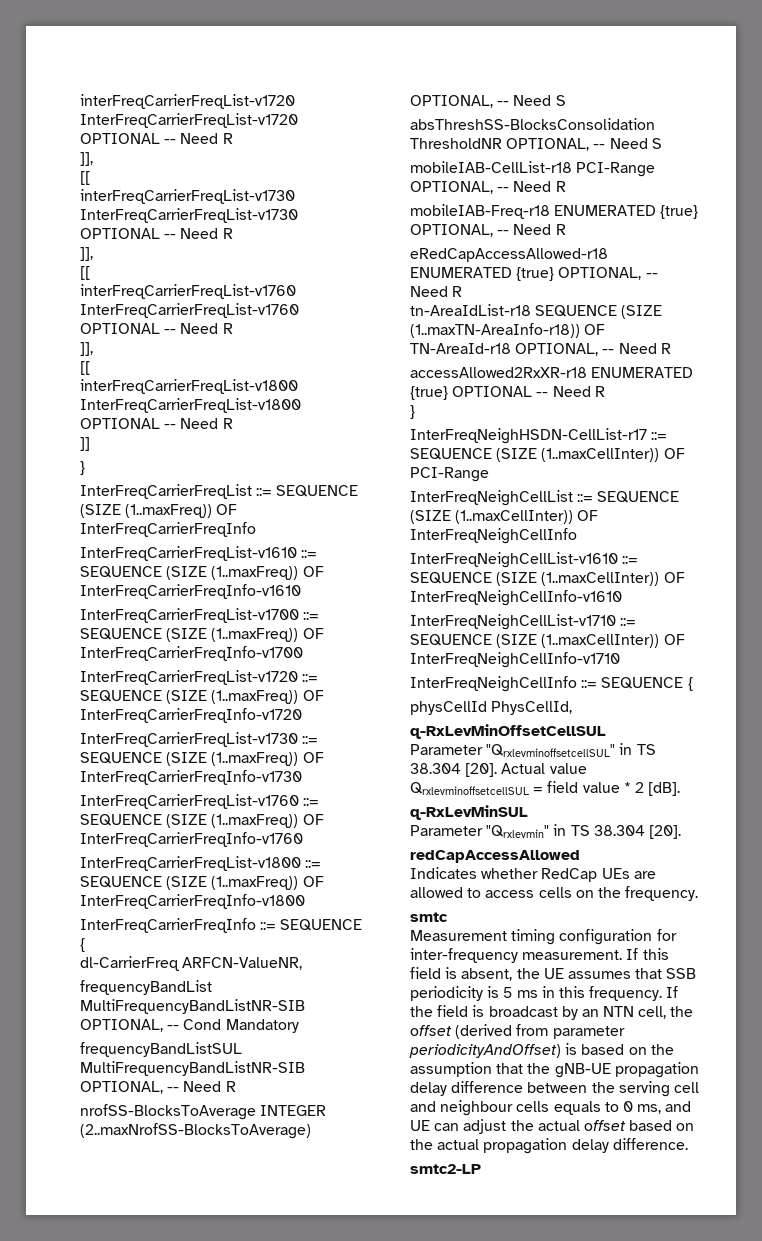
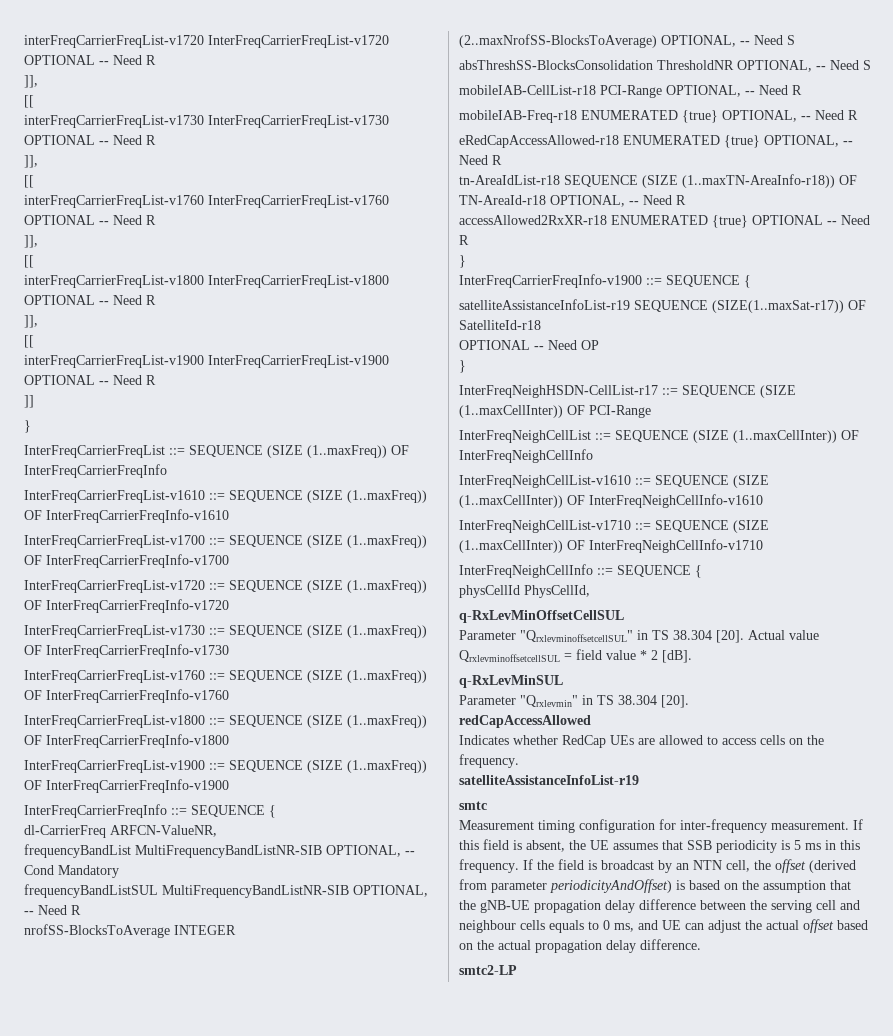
(233, 423) none -> [24,315,38,328] [24,335,34,348] [24,355,389,368] [24,375,156,385] // ]], // [[ // interFreqCarrierFreqList-v1900 InterFreqCarrierFreqList-v1900 OPTIONAL -- Need R
(305, 901) none -> [24,760,427,773] [24,779,229,793] // InterFreqCarrierFreqList-v1900 ::= SEQUENCE (SIZE (1..maxFreq)) OF InterFreqCarrierFreqInfo-v1900
(415, 412) none -> [459,274,751,288] [459,299,866,313] [459,320,541,330] [459,340,599,350] [459,360,466,373] // InterFreqCarrierFreqInfo-v1900 ::= SEQUENCE { // satelliteAssistanceInfoList-r19 SEQUENCE (SIZE(1..maxSat-r17)) OF SatelliteId-r18 // OPTIONAL -- Need OP // }
(699, 893) none -> [459,775,639,785] // satelliteAssistanceInfoList-r19

